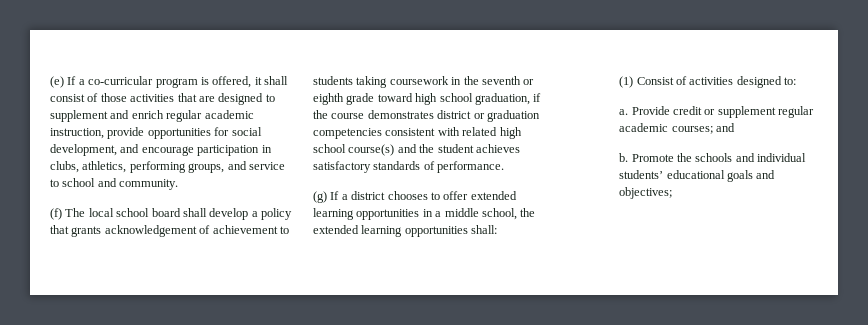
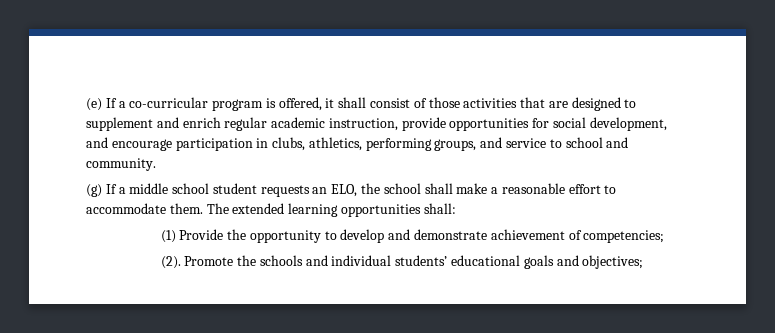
[50,208,292,220] [50,225,289,237] [313,76,535,88] [313,93,542,105] [313,110,540,122] [313,127,522,139] [313,144,520,156] [313,161,505,173] [313,191,517,203] [313,208,536,220] (f) The local school board shall develop a policy that grants acknowledgement of achievement to students taking coursework in the seventh or eighth grade toward high school graduation, if the course demonstrates district or graduation competencies consistent with related high school course(s) and the student achieves satisfactory standards of performance. // (g) If a district chooses to offer extended learning opportunities in a middle school, the -> [86,183,617,197] [86,203,229,214] (g) If a middle school student requests an ELO, the school shall make a reasonable effort to accommodate them. The
[636,76,797,88] [619,106,815,118] [619,123,736,134] [619,153,629,162] Consist of activities designed to: // a. Provide credit or supplement regular academic courses; and // b. -> [179,229,665,243] [160,256,181,269] Provide the opportunity to develop and demonstrate achievement of competencies; // (2).

